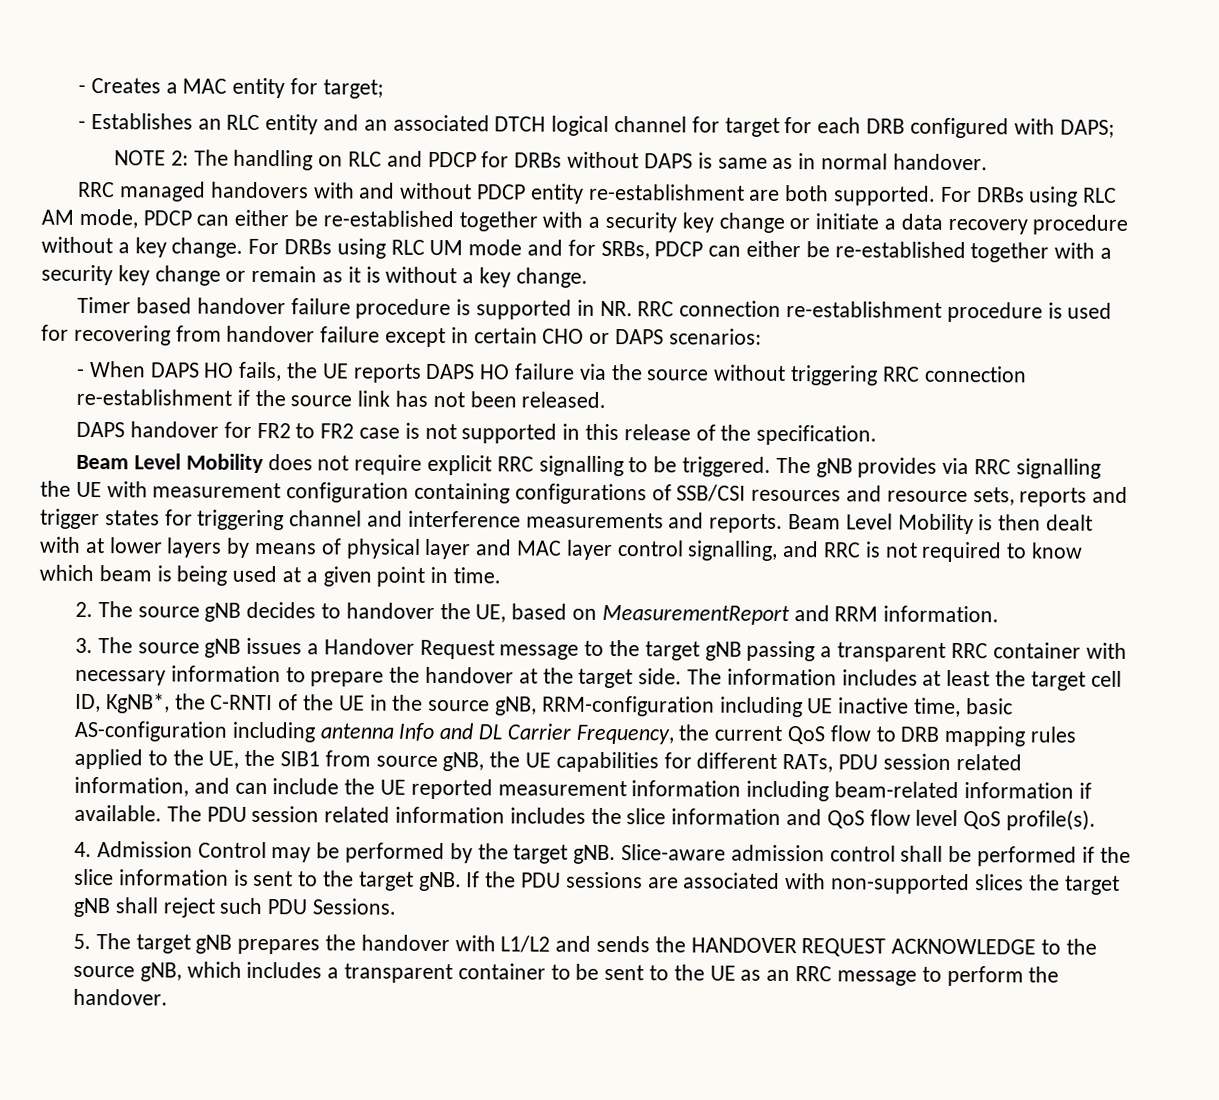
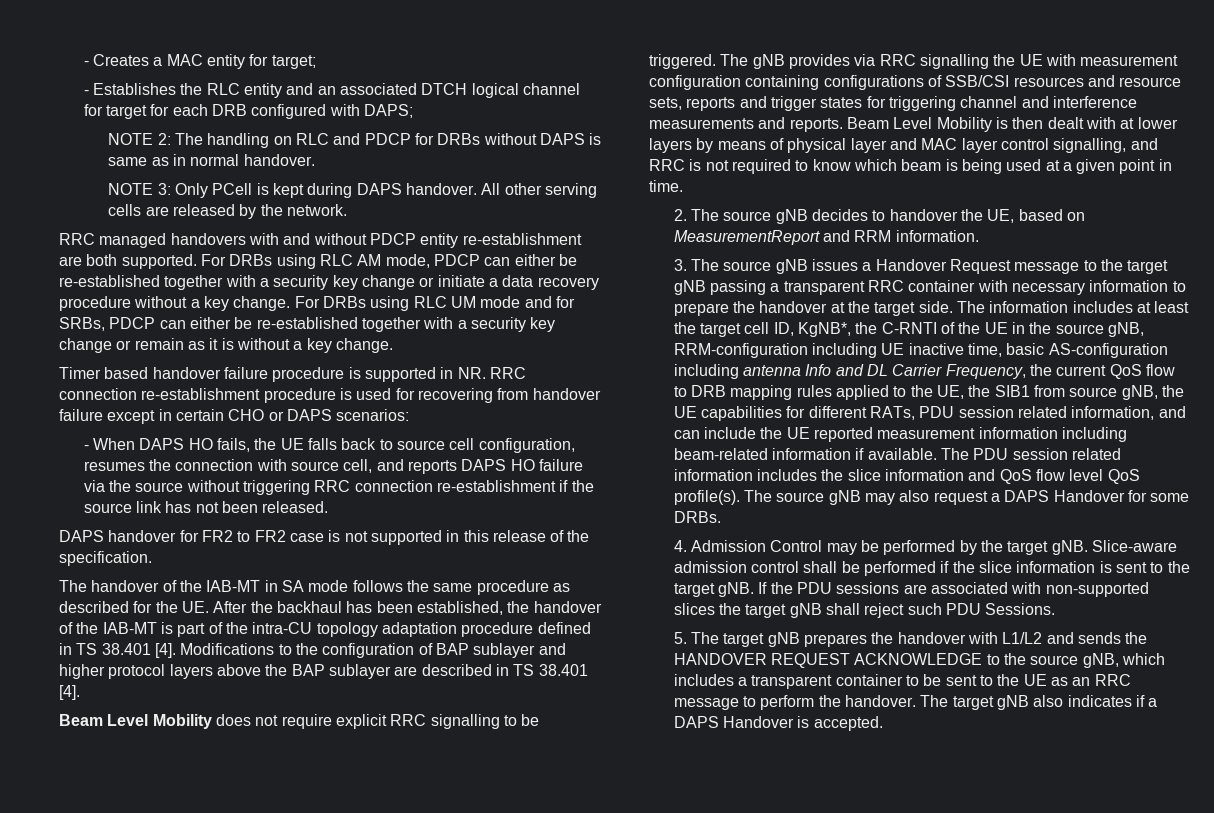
[197,118,222,130] an -> [180,83,203,95] the
(988, 162) none -> [108,183,597,198] [108,204,347,219] // NOTE 3: Only PCell is kept during DAPS handover. All other serving cells are released by the network.
(349, 371) none -> [307,438,575,453] [83,459,404,473] falls back to source cell configuration, resumes the connection with source cell, and
(878, 435) none -> [59,580,570,595] [59,601,602,615] [59,622,591,637] [59,643,566,658] [59,664,588,679] [59,685,80,700] // The handover of the IAB-MT in SA mode follows the same procedure as described for the UE. After the backhaul has been established, the handover of the IAB-MT is part of the intra-CU topology adaptation procedure defined in TS 38.401 [4]. Modifications to the configuration of BAP sublayer and higher protocol layers above the BAP sublayer are described in TS 38.401 [4].
(1097, 820) none -> [743,490,1190,505] [673,511,721,523] The source gNB may also request a DAPS Handover for some DRBs.
(169, 997) none -> [920,695,1158,710] [673,716,883,731] The target gNB also indicates if a DAPS Handover is accepted.

